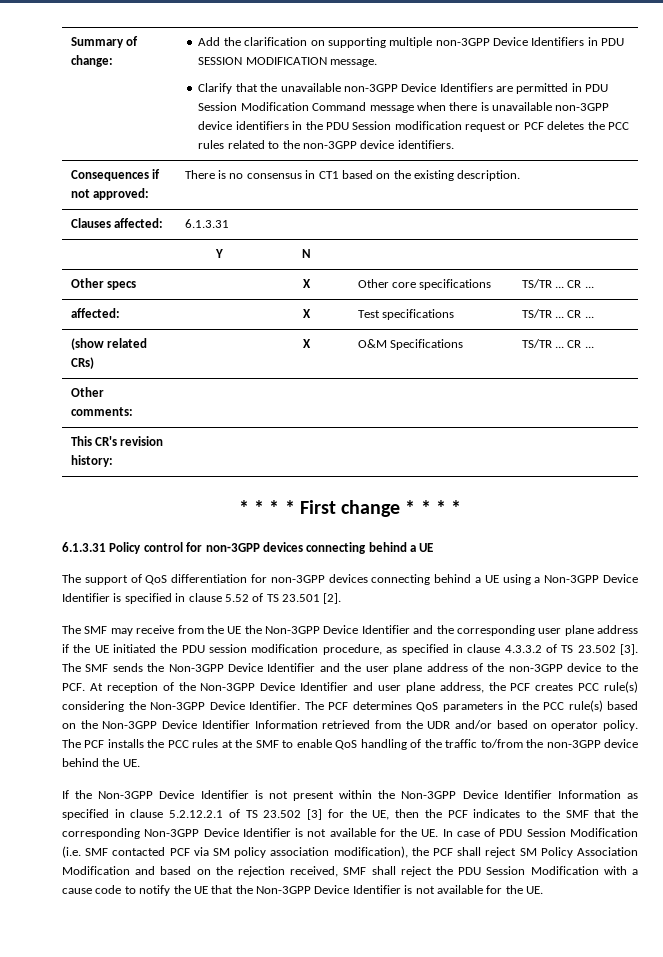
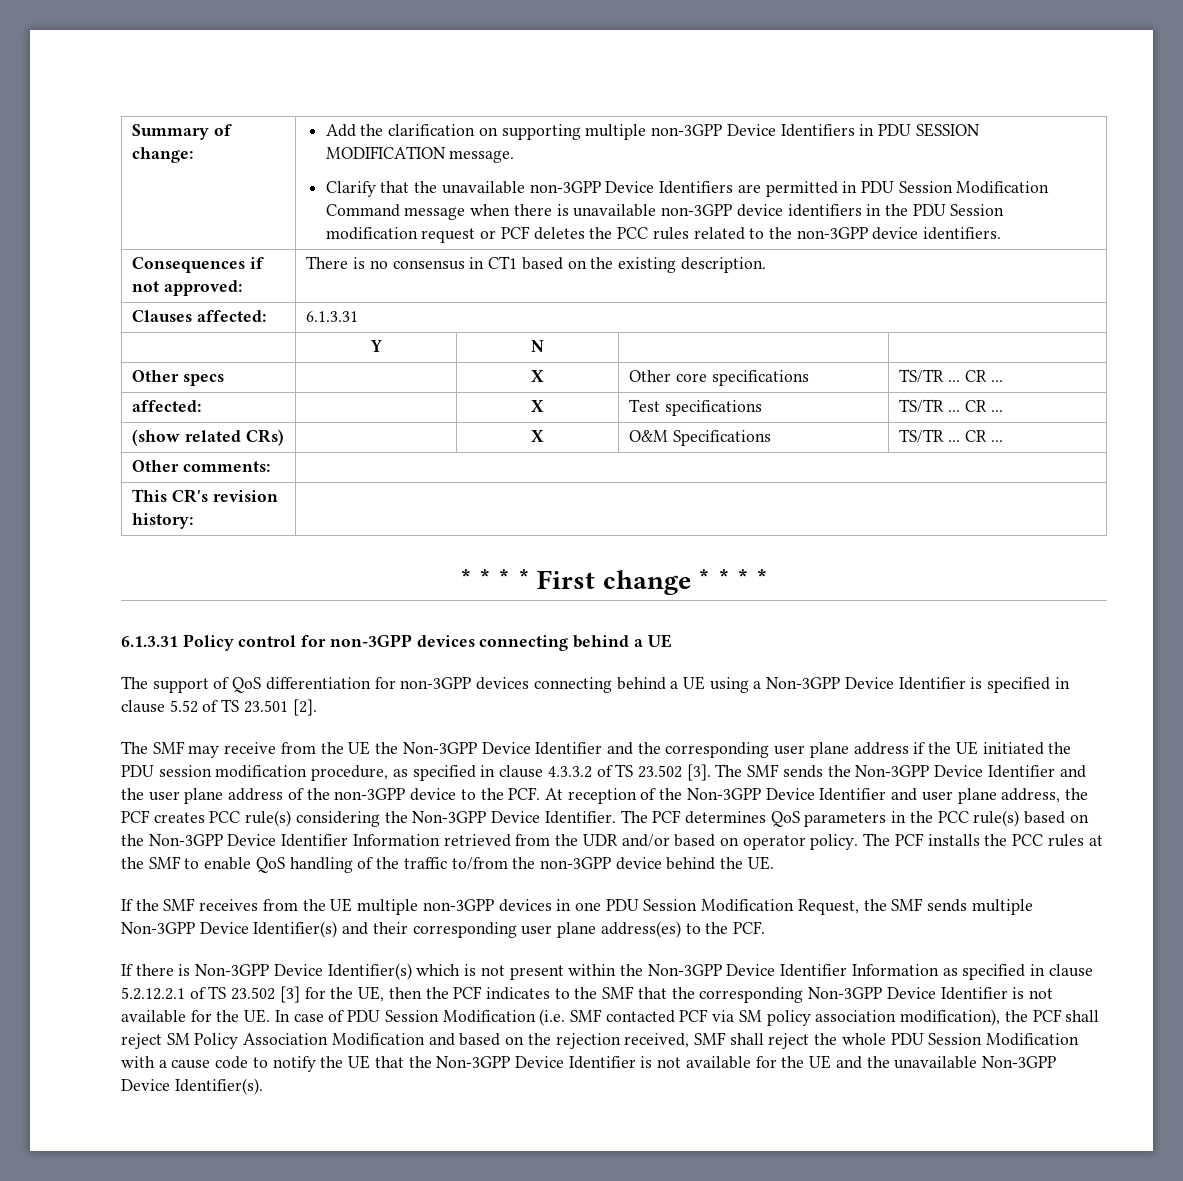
[98,790,249,799] Non-3GPP Device Identifier -> [163,898,1033,915] [121,921,765,938] [121,963,461,980] SMF receives from the UE multiple non-3GPP devices in one PDU Session Modification Request, the SMF sends multiple Non-3GPP Device Identifier(s) and their corresponding user plane address(es) to the PCF. // If there is Non-3GPP Device Identifier(s) which
(453, 870) none -> [841,1033,886,1045] whole
[526,886,543,894] UE. -> [809,1055,1056,1069] [121,1078,263,1095] UE and the unavailable Non-3GPP Device Identifier(s).

